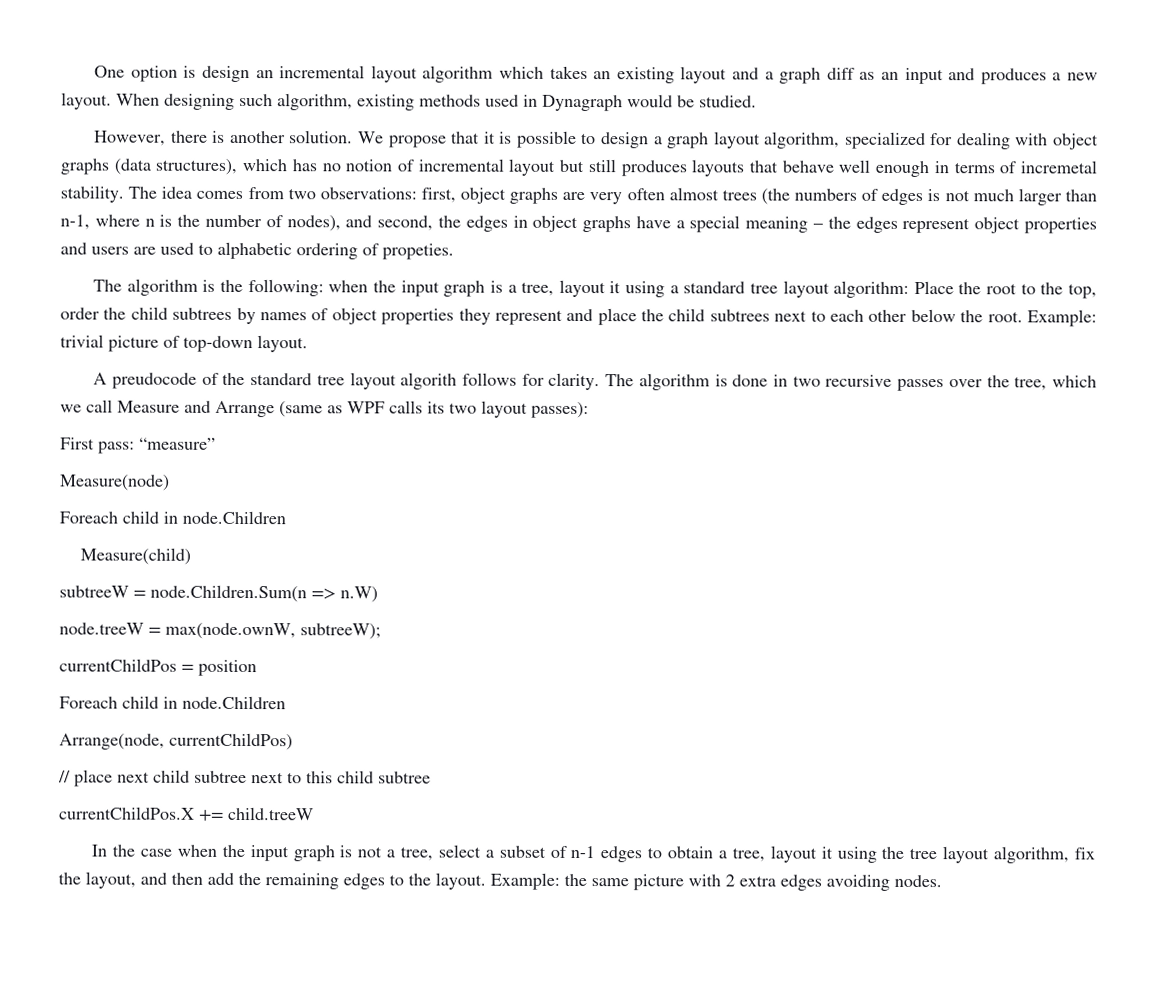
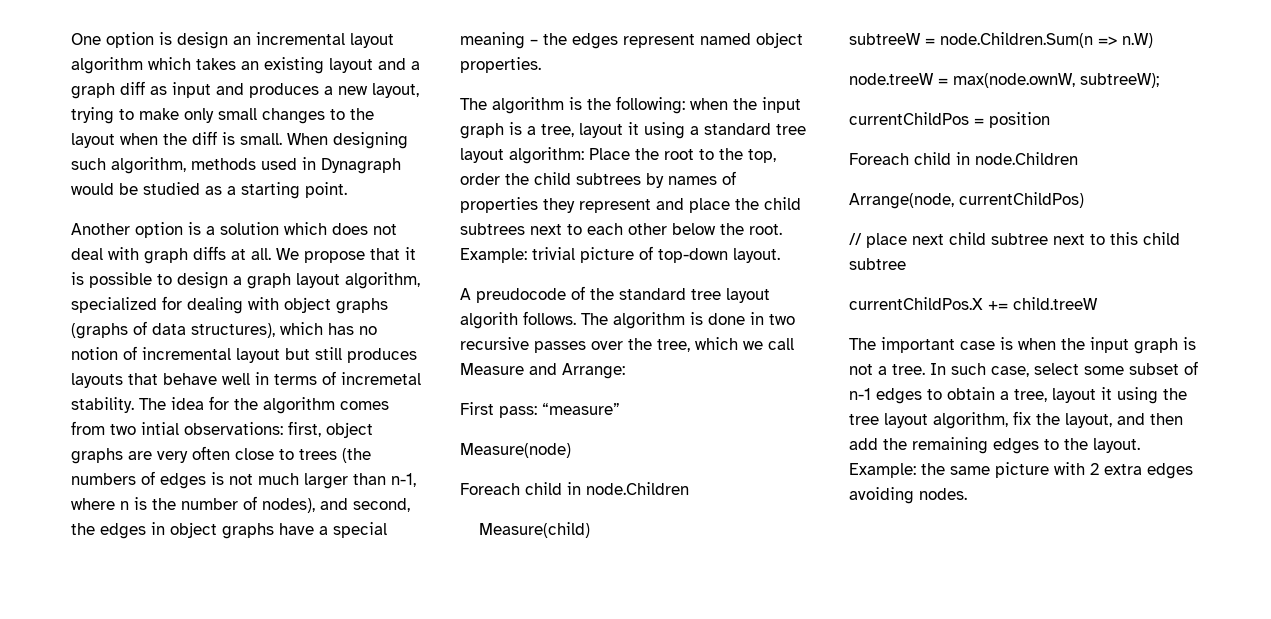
[881,71,900,80] an -> (167, 90) none
[61,92,112,110] layout. -> [372,83,419,98] [71,107,374,124] [71,131,282,148] layout, trying to make only small changes to the layout when the diff is small.
[357,94,415,111] existing -> (186, 165) none
[699,95,757,108] [94,130,354,146] studied. // However, there is another solution. -> [143,182,347,199] [71,222,397,238] [71,246,271,264] studied as a starting point. // Another option is a solution which does not deal with graph diffs at all.
[113,158,151,175] (data -> [71,321,186,339] (graphs of data
[875,160,930,178] enough -> (250, 379) none
(193, 192) none -> [209,396,335,414] for the algorithm
(316, 194) none -> [141,422,179,435] intial
[668,187,719,201] almost -> [235,448,294,460] close to
[974,217,1097,234] [60,241,454,260] object properties and users are used to alphabetic ordering of propeties. -> [700,32,803,48] [460,57,541,73] named object properties.
[331,308,378,325] object -> (736, 178) none
[461,372,601,391] follows for clarity. -> [523,311,576,325] follows.
[215,400,589,419] Arrange (same as WPF calls its two layout passes): -> [562,363,625,379] Arrange:
[91,844,172,857] In the case -> [849,337,1013,353] The important case is
[400,844,494,861] tree, select a -> [892,363,1124,377] tree. In such case, select some

